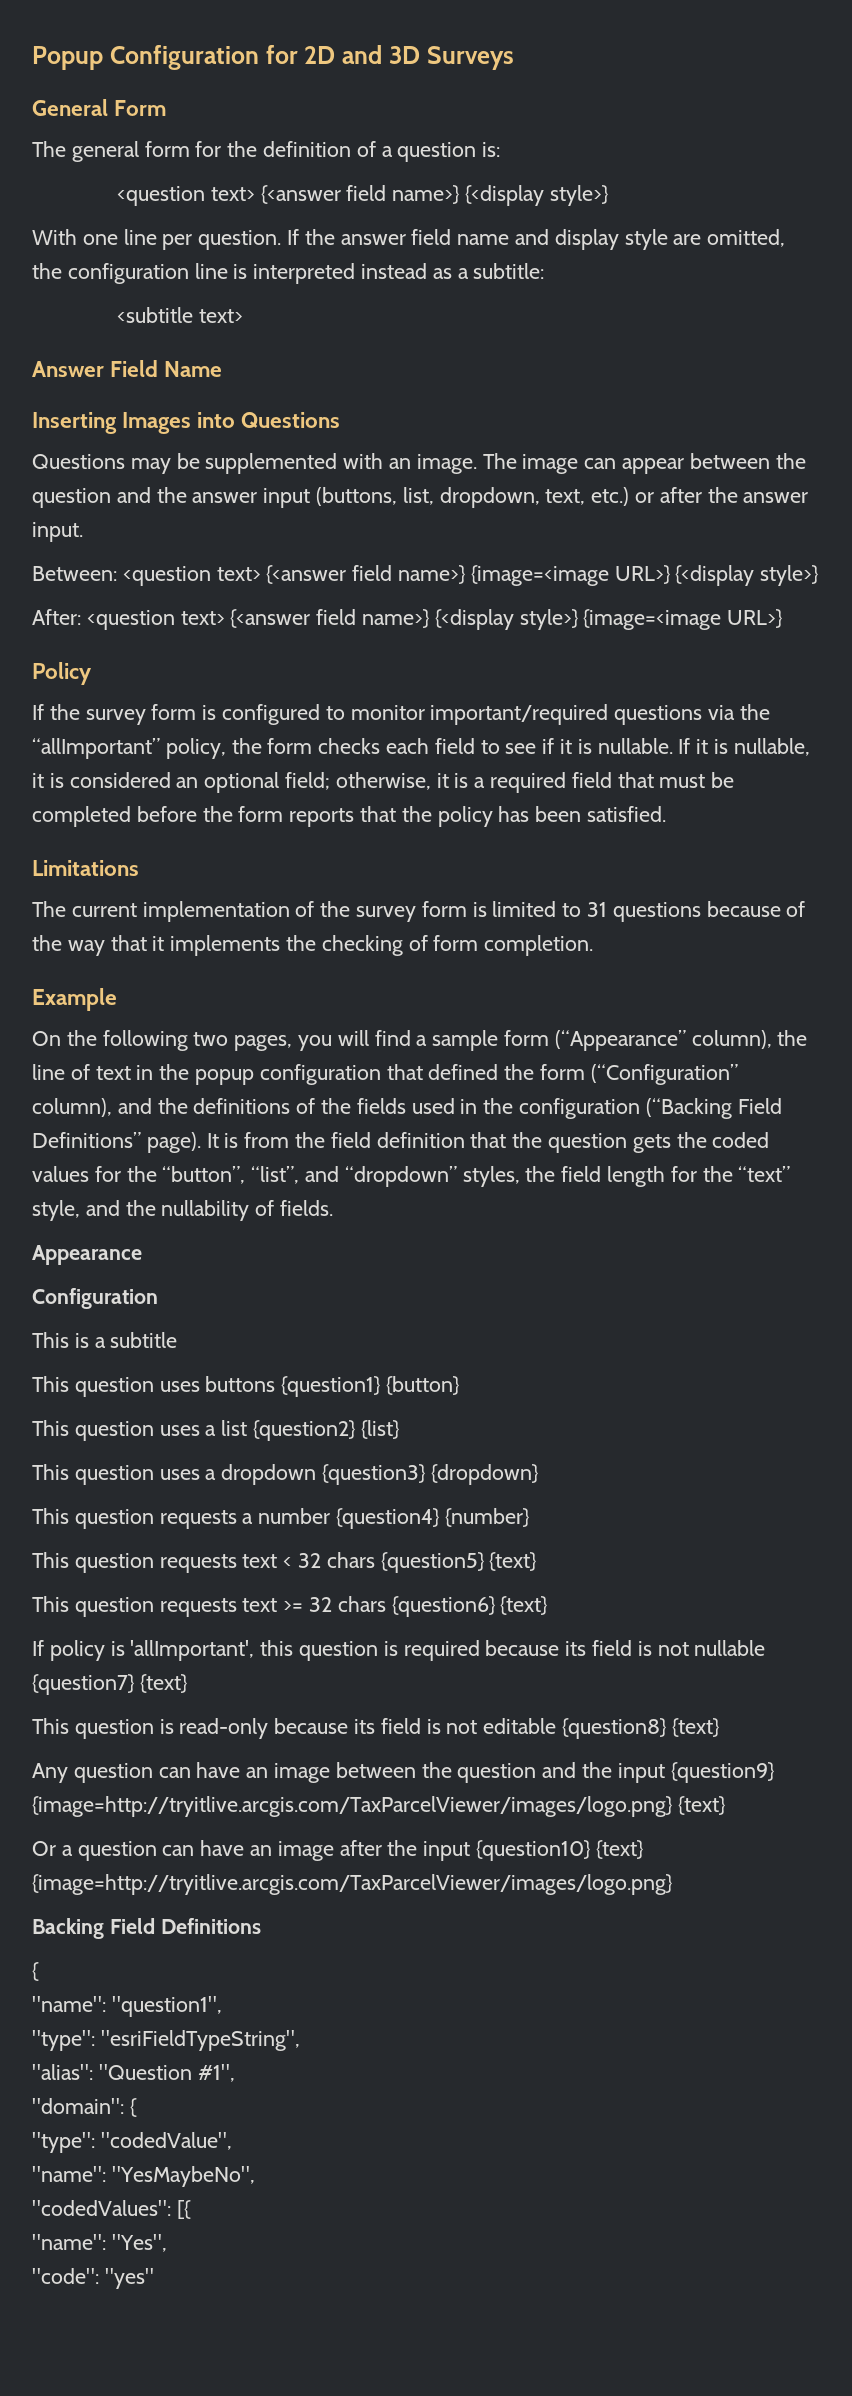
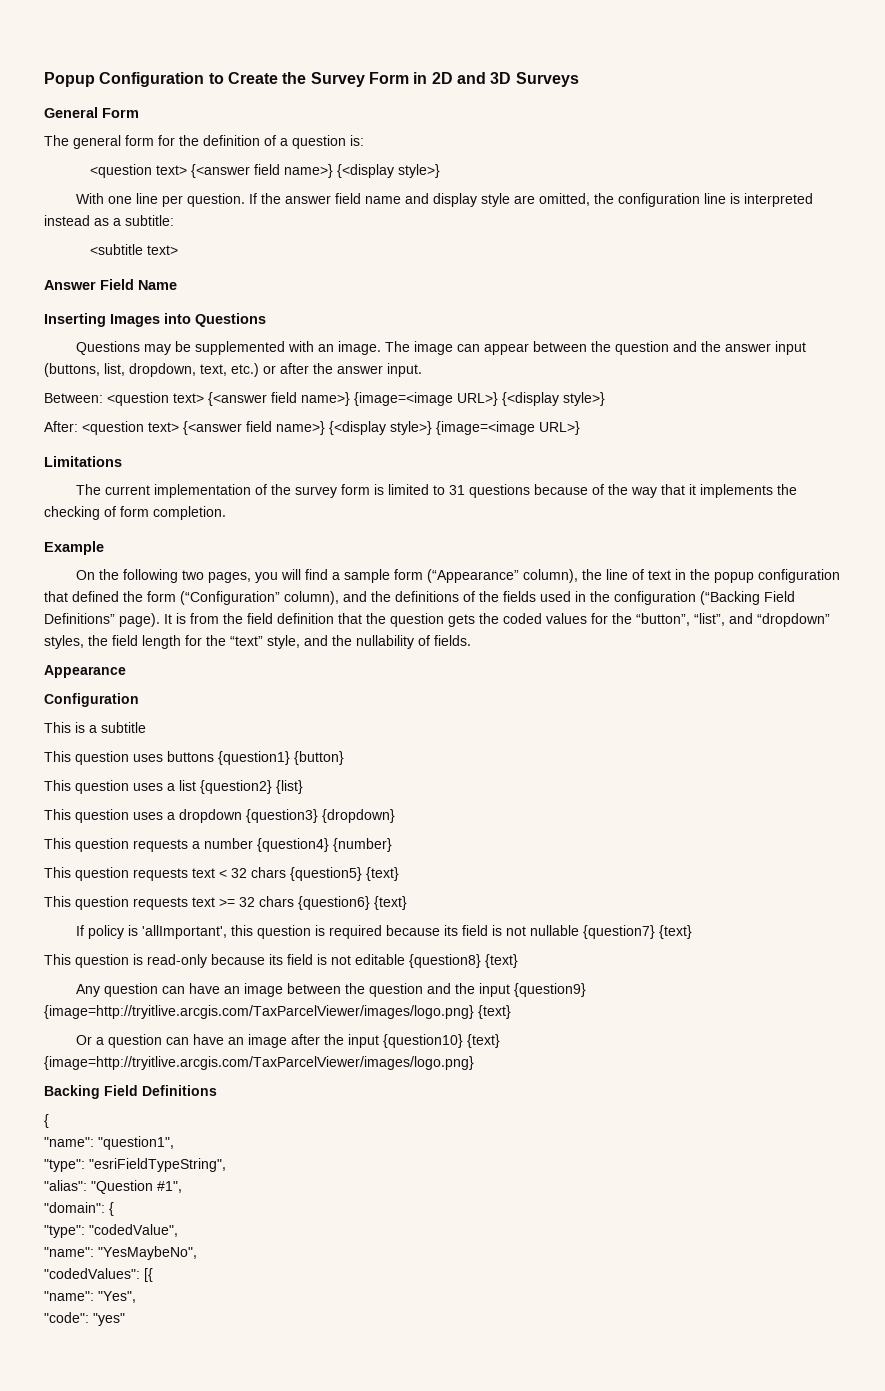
[265,45,298,64] for -> [208,72,428,87] to Create the Survey Form in
[32,662,92,685] [32,704,770,725] [32,738,810,759] [32,772,735,793] [32,806,667,827] // Policy // If the survey form is configured to monitor important/required questions via the “allImportant” policy, the form checks each field to see if it is nullable. If it is nullable, it is considered an optional field; otherwise, it is a required field that must be completed before the form reports that the policy has been satisfied. -> (580, 428) none

